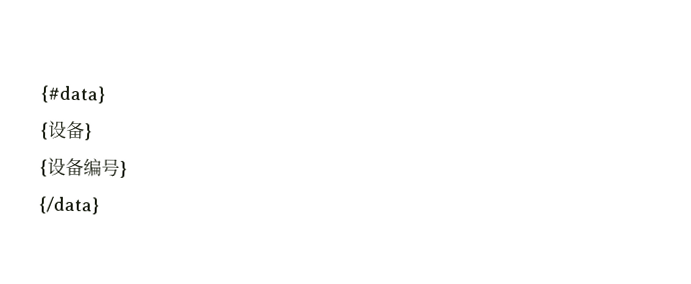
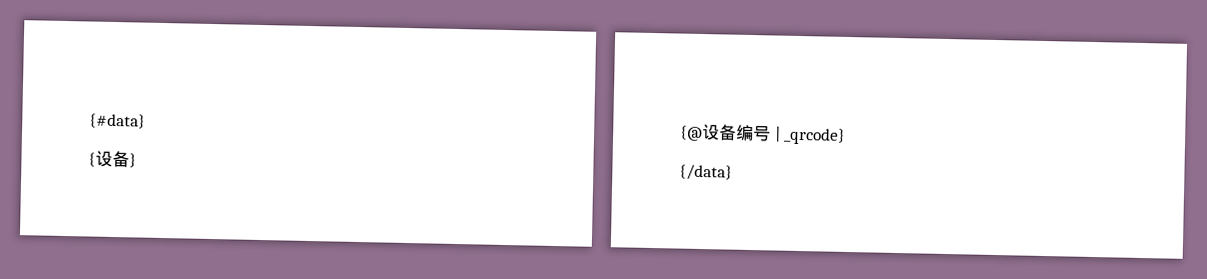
[40,159,48,177] { -> [679,125,703,142] {@
[119,160,127,178] } -> [773,126,847,145] | _qrcode}

